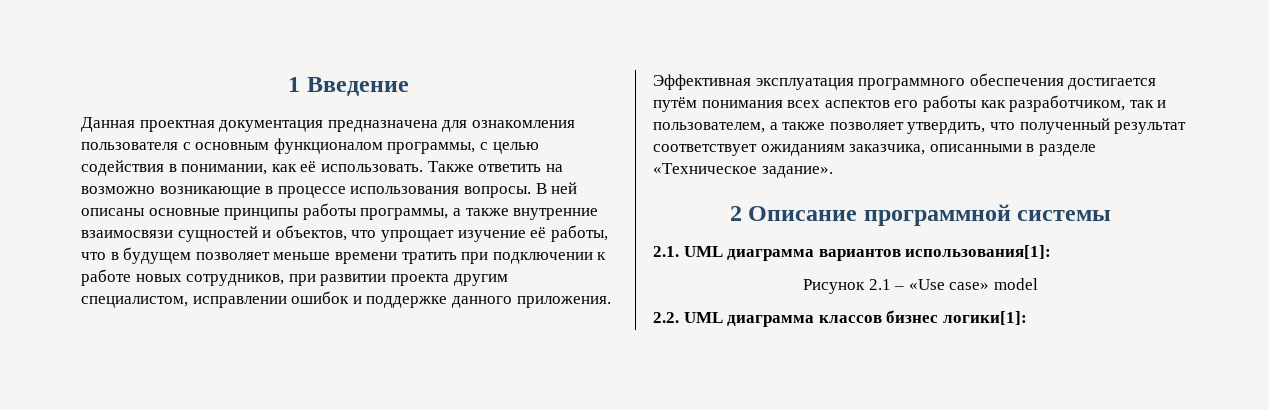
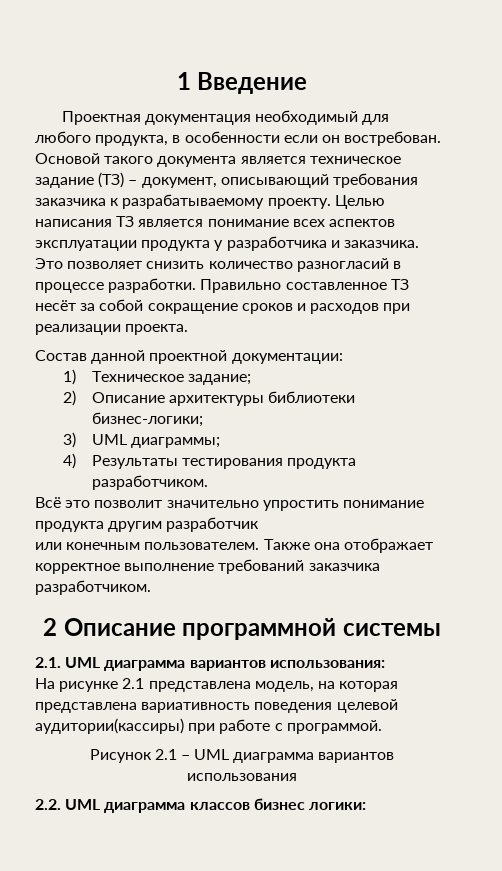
[81,117,575,132] [81,138,539,154] [81,160,563,176] [81,182,578,198] [81,203,599,220] [81,225,608,242] [81,247,607,264] [81,269,508,286] [81,291,611,308] [653,73,1157,90] [653,95,1167,112] [653,118,1187,134] [653,144,1096,156] [653,163,833,178] Данная проектная документация предназначена для ознакомления пользователя с основным функционалом программы, с целью содействия в понимании, как её использовать. Также ответить на возможно возникающие в процессе использования вопросы. В ней описаны основные принципы работы программы, а также внутренние взаимосвязи сущностей и объектов, что упрощает изучение её работы, что в будущем позволяет меньше времени тратить при подключении к работе новых сотрудников, при развитии проекта другим специалистом, исправлении ошибок и поддержке данного приложения. Эффективная эксплуатация программного обеспечения достигается путём понимания всех аспектов его работы как разработчиком, так и пользователем, а также позволяет утвердить, что полученный результат соответствует ожиданиям заказчика, описанными в разделе «Техническое задание». -> [61,110,390,125] [35,131,442,146] [35,153,401,167] [35,172,418,188] [35,194,385,209] [35,216,395,227] [35,236,419,251] [35,258,401,272] [35,278,409,293] [35,299,411,314] [35,324,189,335] [35,350,343,364] [63,369,251,385] [63,390,356,406] [91,412,203,427] [63,432,220,448] [63,453,357,469] [91,475,208,490] [35,497,424,511] [35,517,260,532] [35,538,433,553] [35,559,380,574] [35,580,151,595] Проектная документация необходимый для любого продукта, в особенности если он востребован. Основой такого документа является техническое задание (ТЗ) – документ, описывающий требования заказчика к разрабатываемому проекту. Целью написания ТЗ является понимание всех аспектов эксплуатации продукта у разработчика и заказчика. Это позволяет снизить количество разногласий в процессе разработки. Правильно составленное ТЗ несёт за собой сокращение сроков и расходов при реализации проекта. // Состав данной проектной документации: // 1) Техническое задание; // 2) Описание архитектуры библиотеки бизнес-логики; // 3) UML диаграммы; // 4) Результаты тестирования продукта разработчиком. // Всё это позволит значительно упростить понимание продукта другим разработчик // или конечным пользователем. Также она отображает корректное выполнение требований заказчика разработчиком.
[905,245,1052,259] использования[1]: -> [269,660,385,668] [35,678,399,692] [35,699,398,713] [35,718,382,734] использования: // На рисунке 2.1 представлена модель, на которая представлена вариативность поведения целевой аудитории(кассиры) при работе с программой.
[908,278,1038,290] «Use case» model -> [194,749,395,763] [187,773,297,781] UML диаграмма вариантов использования
[942,311,1027,325] логики[1]: -> [308,802,366,810] логики:

